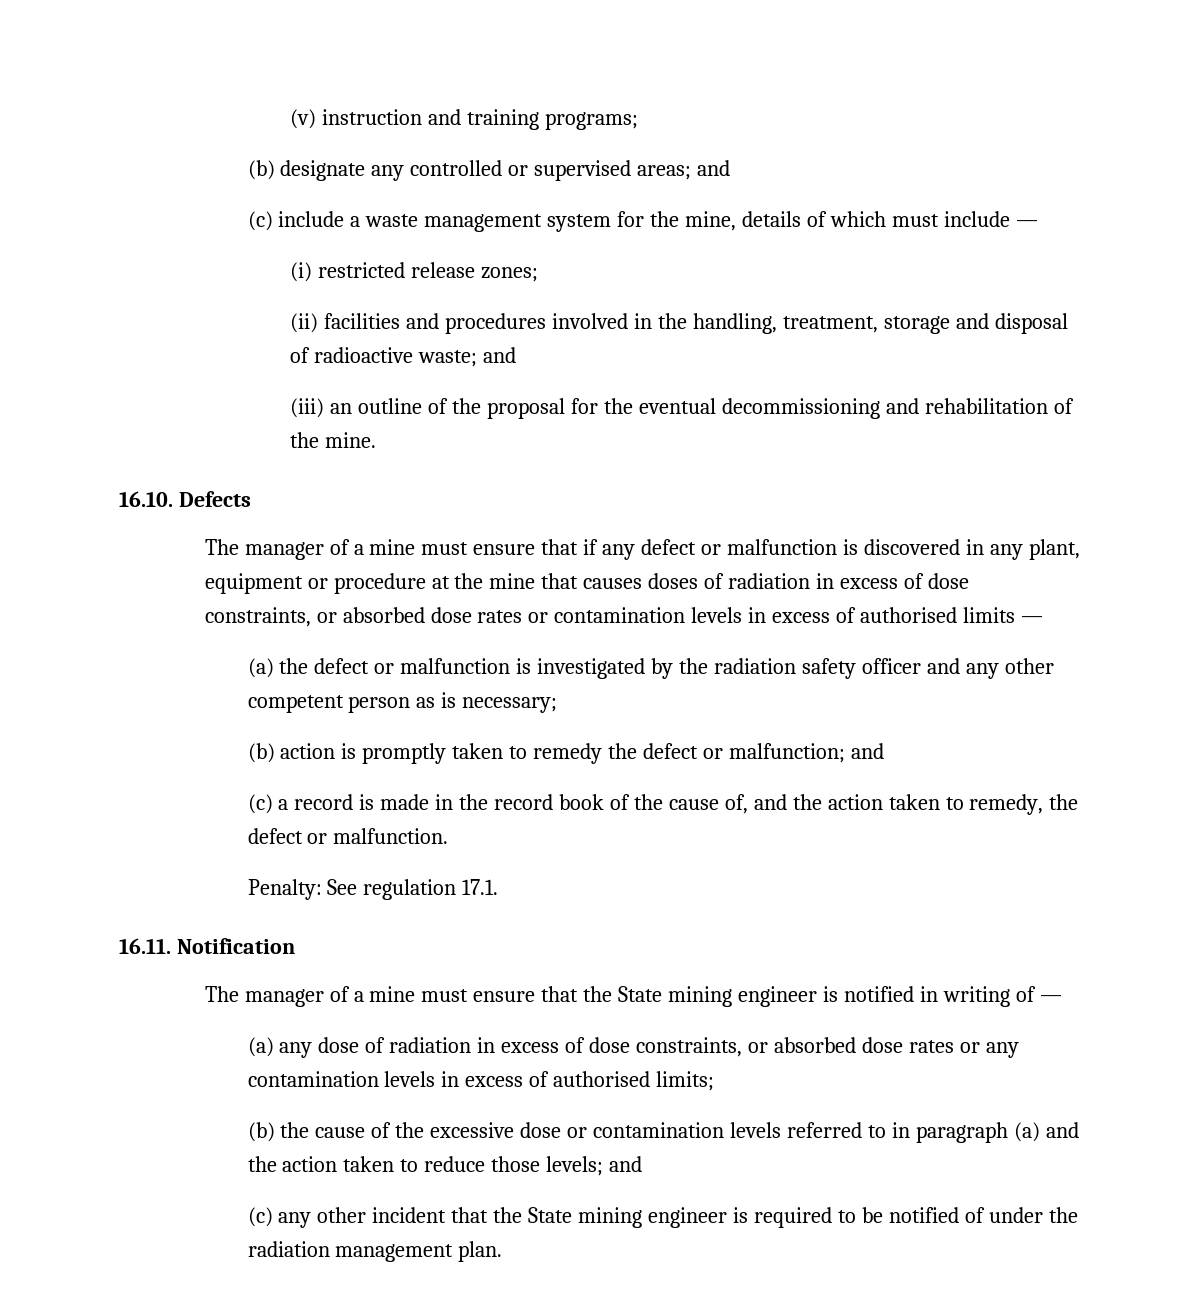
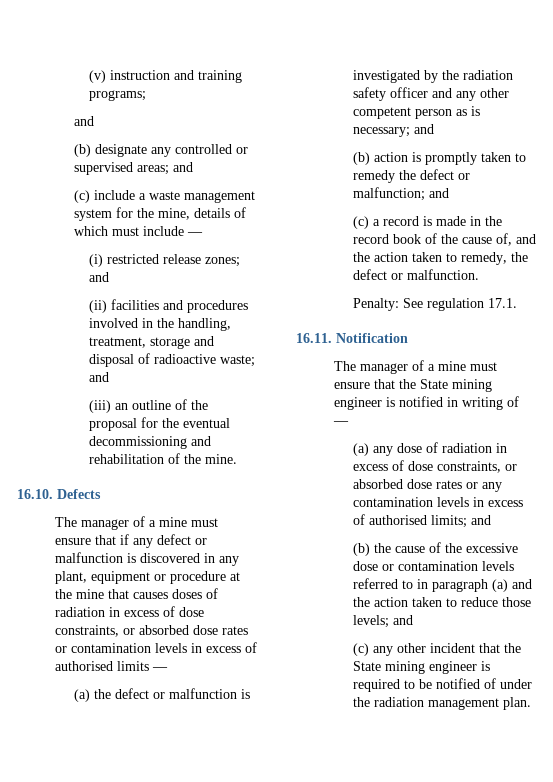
(639, 121) none -> [73,116,94,126] // and
(539, 274) none -> [89,272,109,282] and
(558, 705) none -> [413,124,434,134] and
(715, 1081) none -> [470,515,491,525] and

